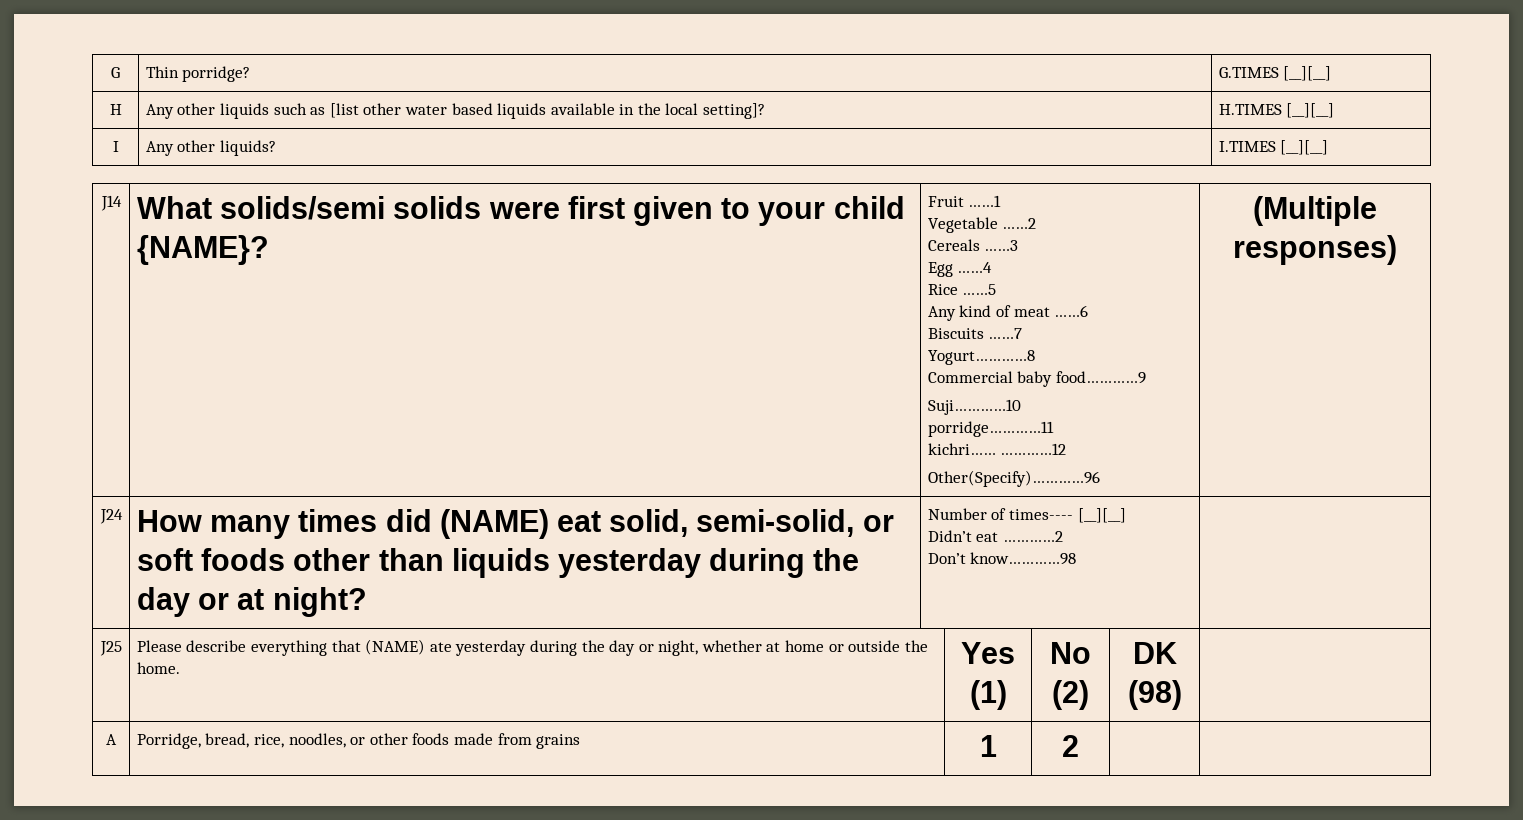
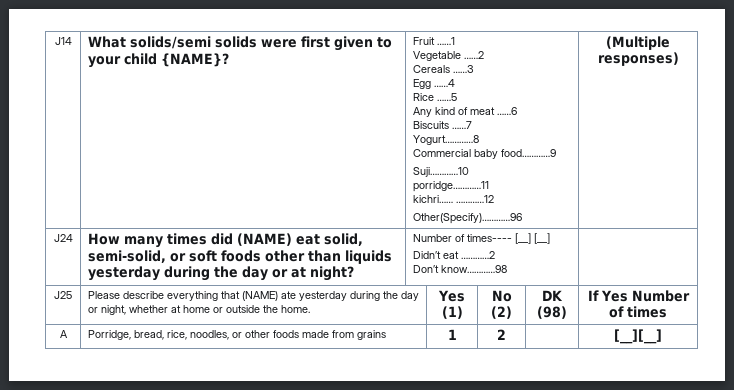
[111,67,120,78] [145,66,251,82] [1218,66,1332,81] [109,104,122,115] [145,103,766,119] [1218,103,1335,118] [112,141,119,152] [145,140,277,156] [1218,140,1329,155] G | Thin porridge? | G.TIMES [__][__] // H | Any other liquids such as [list other water based liquids available in the local setting]? | H.TIMES [__][__] // I | Any other liquids? | I.TIMES [__][__] // -> (54, 41) none
[1077,508,1126,523] [__][__] -> [514,233,550,244] [__] [__]
(1182, 695) none -> [587,290,690,302] [609,306,667,318] If Yes Number of times
(1079, 746) none -> [614,329,662,344] [__][__]

